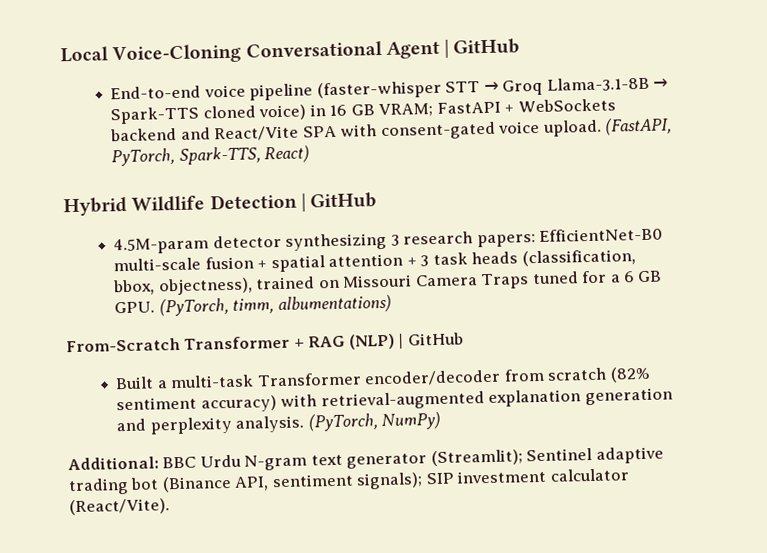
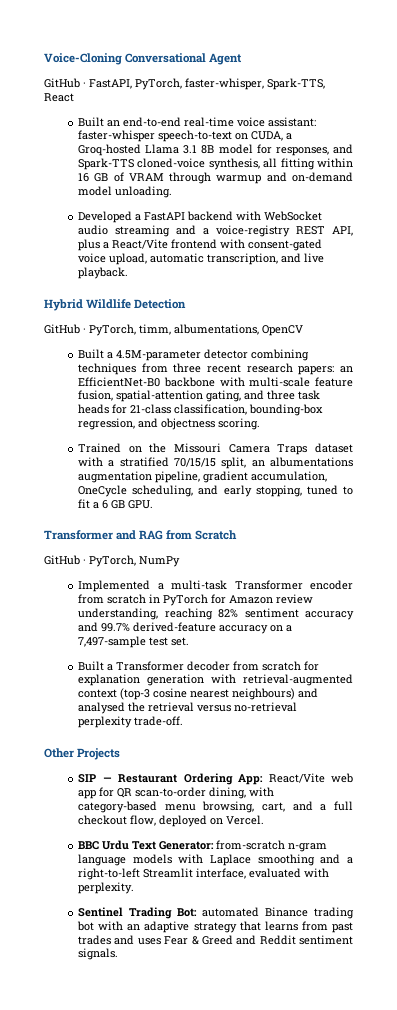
[60,46,109,63] Local -> (44, 59) none
[444,38,521,58] [110,76,669,101] [110,98,616,125] [110,117,673,142] [111,145,311,167] | GitHub // End-to-end voice pipeline (faster-whisper STT → Groq Llama-3.1-8B → Spark-TTS cloned voice) in 16 GB VRAM; FastAPI + WebSockets backend and React/Vite SPA with consent-gated voice upload. (FastAPI, PyTorch, Spark-TTS, React) -> [44,78,325,90] [44,93,74,102] [78,117,317,127] [78,130,293,142] [78,144,354,156] [78,158,354,170] [78,172,353,184] [78,186,173,198] [78,211,323,223] [78,225,353,237] [78,239,323,251] [78,253,325,265] [78,267,129,279] // GitHub · FastAPI, PyTorch, faster-whisper, Spark-TTS, React // Built an end-to-end real-time voice assistant: faster-whisper speech-to-text on CUDA, a Groq-hosted Llama 3.1 8B model for responses, and Spark-TTS cloned-voice synthesis, all fitting within 16 GB of VRAM through warmup and on-demand model unloading. // Developed a FastAPI backend with WebSocket audio streaming and a voice-registry REST API, plus a React/Vite frontend with consent-gated voice upload, automatic transcription, and live playback.
[300,192,378,212] [113,227,664,255] [113,249,636,273] [113,270,663,296] [114,294,392,317] [66,332,464,353] [115,366,651,390] [116,387,673,413] [116,411,442,435] [68,446,664,471] [68,468,629,496] [69,498,170,516] | GitHub // 4.5M-param detector synthesizing 3 research papers: EfficientNet-B0 multi-scale fusion + spatial attention + 3 task heads (classification, bbox, objectness), trained on Missouri Camera Traps tuned for a 6 GB GPU. (PyTorch, timm, albumentations) // From-Scratch Transformer + RAG (NLP) | GitHub // Built a multi-task Transformer encoder/decoder from scratch (82% sentiment accuracy) with retrieval-augmented explanation generation and perplexity analysis. (PyTorch, NumPy) // Additional: BBC Urdu N-gram text generator (Streamlit); Sentinel adaptive trading bot (Binance API, sentiment signals); SIP investment calculator (React/Vite). -> [44,324,303,336] [78,349,310,361] [78,363,353,375] [78,377,354,387] [78,390,321,402] [78,404,324,416] [78,418,261,430] [78,443,353,455] [78,457,353,469] [78,471,328,483] [78,485,354,497] [78,499,154,509] [44,530,238,540] [44,555,180,567] [78,580,353,592] [78,594,314,606] [78,608,355,620] [78,622,293,634] [78,636,190,648] [78,661,320,671] [78,674,353,686] [78,688,319,700] [78,702,298,714] [78,716,184,728] [44,748,121,760] [78,773,353,785] [78,787,275,799] [78,801,354,813] [78,815,265,827] [78,840,328,852] [78,854,353,866] [78,868,330,880] [78,882,135,894] [78,907,354,919] [77,921,354,933] [78,935,354,945] [78,948,119,960] // GitHub · PyTorch, timm, albumentations, OpenCV // Built a 4.5M-parameter detector combining techniques from three recent research papers: an EfficientNet-B0 backbone with multi-scale feature fusion, spatial-attention gating, and three task heads for 21-class classification, bounding-box regression, and objectness scoring. // Trained on the Missouri Camera Traps dataset with a stratified 70/15/15 split, an albumentations augmentation pipeline, gradient accumulation, OneCycle scheduling, and early stopping, tuned to fit a 6 GB GPU. // Transformer and RAG from Scratch // GitHub · PyTorch, NumPy // Implemented a multi-task Transformer encoder from scratch in PyTorch for Amazon review understanding, reaching 82% sentiment accuracy and 99.7% derived-feature accuracy on a 7,497-sample test set. // Built a Transformer decoder from scratch for explanation generation with retrieval-augmented context (top-3 cosine nearest neighbours) and analysed the retrieval versus no-retrieval perplexity trade-off. // Other Projects // SIP — Restaurant Ordering App: React/Vite web app for QR scan-to-order dining, with category-based menu browsing, cart, and a full checkout flow, deployed on Vercel. // BBC Urdu Text Generator: from-scratch n-gram language models with Laplace smoothing and a right-to-left Streamlit interface, evaluated with perplexity. // Sentinel Trading Bot: automated Binance trading bot with an adaptive strategy that learns from past trades and uses Fear & Greed and Reddit sentiment signals.

